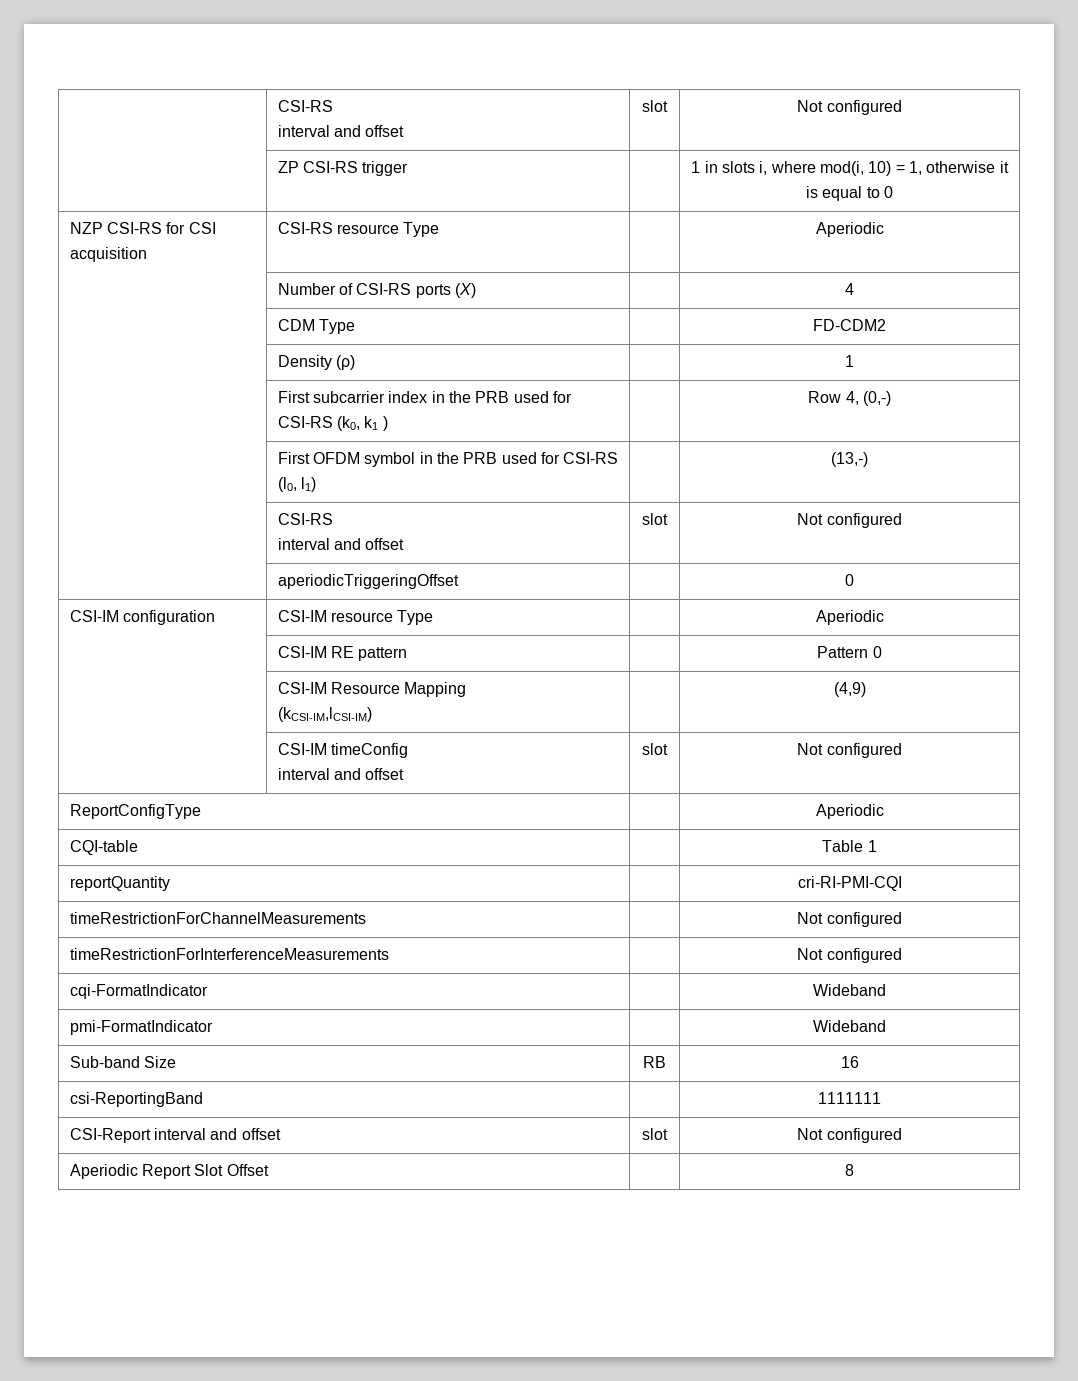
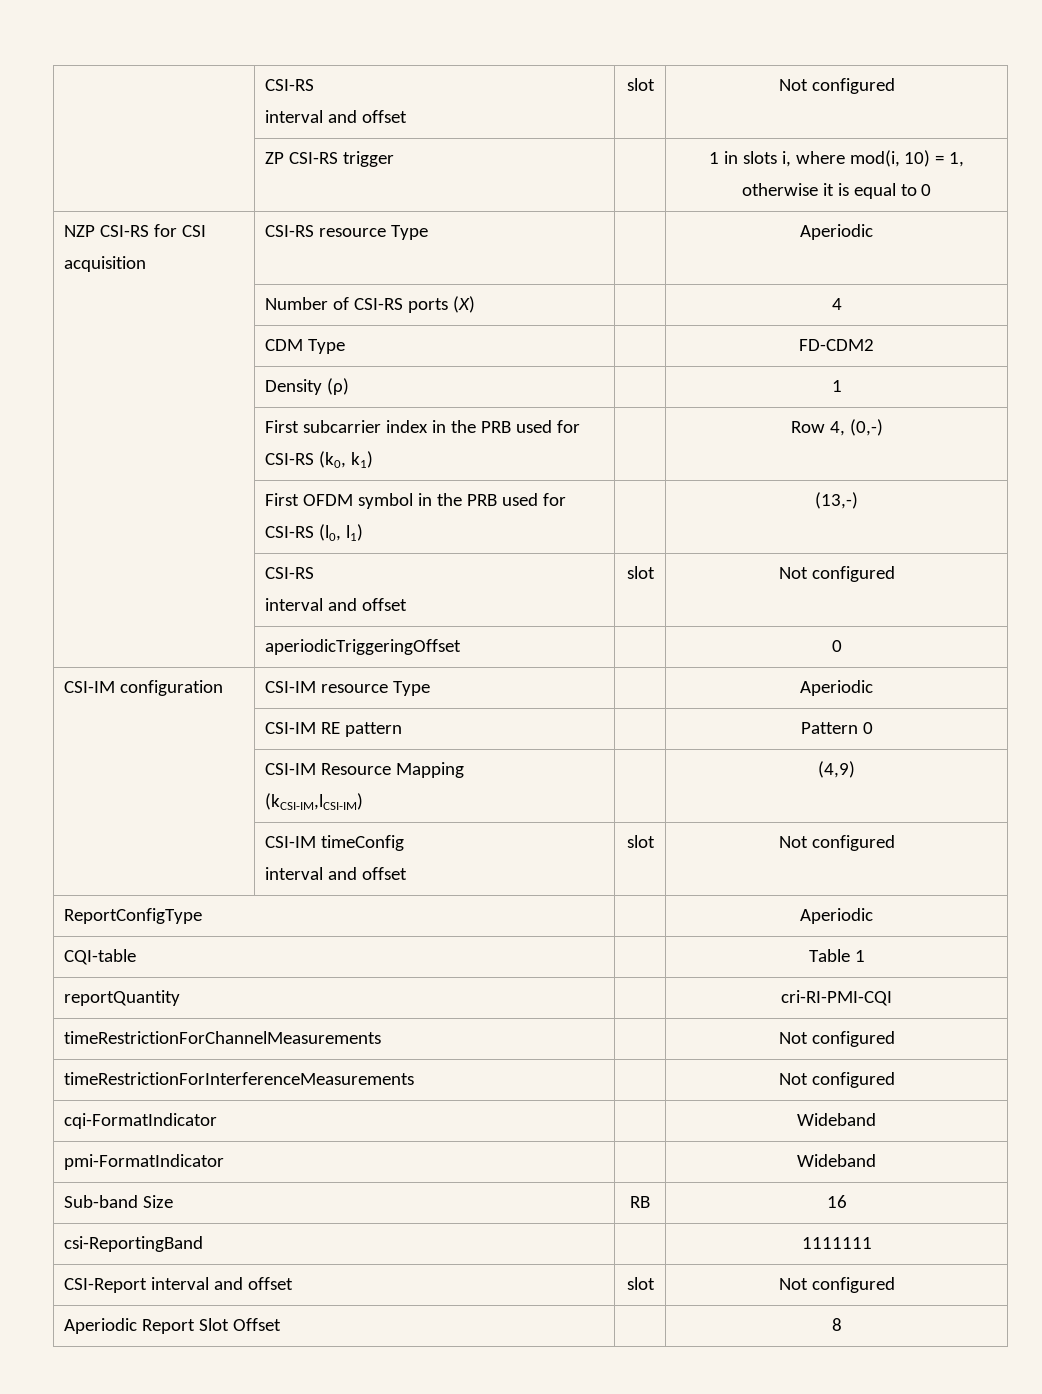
[364,416,388,431] k1 ) -> [351,451,374,468] k1)

